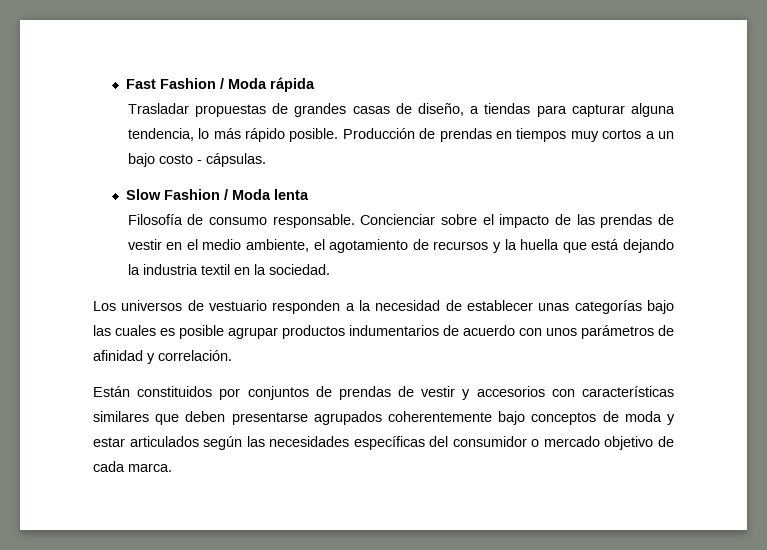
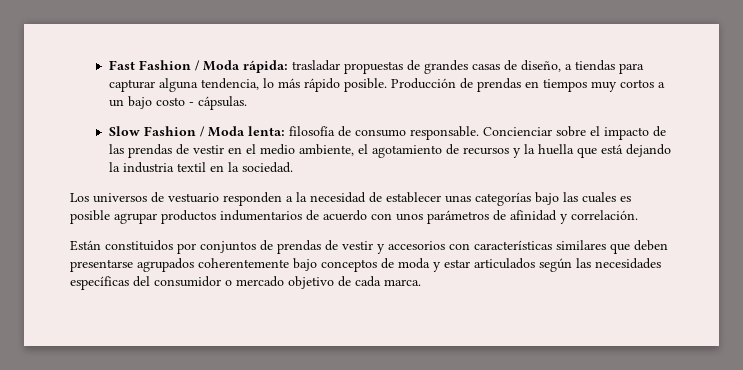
[270,77,316,92] [127,103,189,114] rápida // Trasladar -> [242,60,340,73] rápida: trasladar
[274,189,310,200] [127,214,183,225] lenta // Filosofía -> [247,126,335,136] lenta: filosofía

